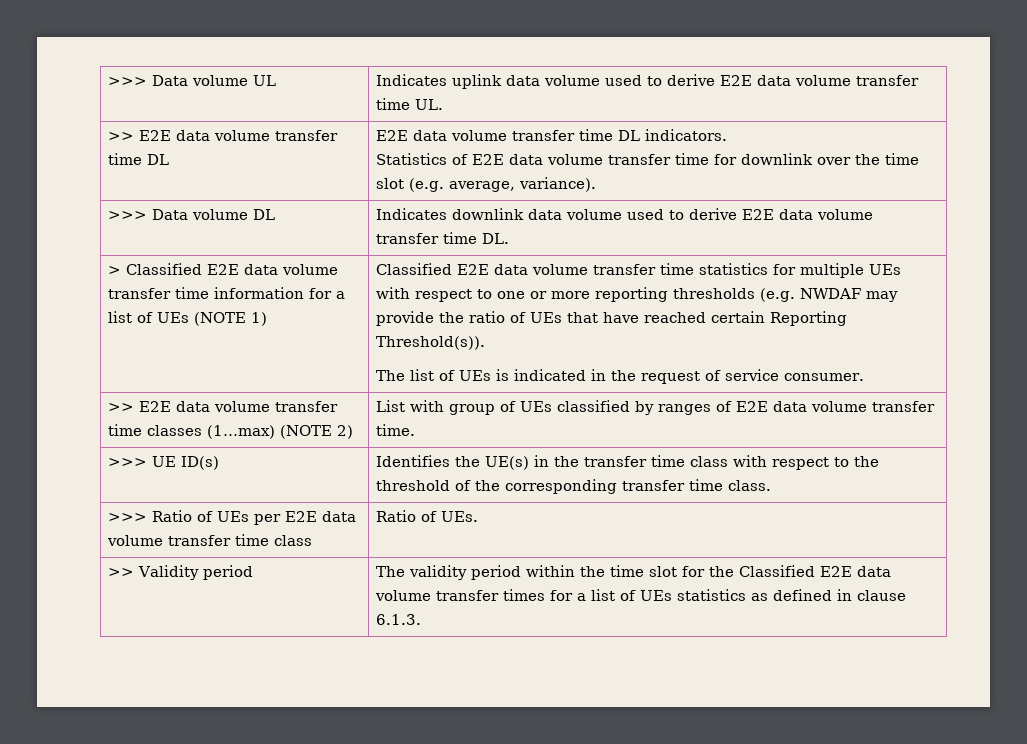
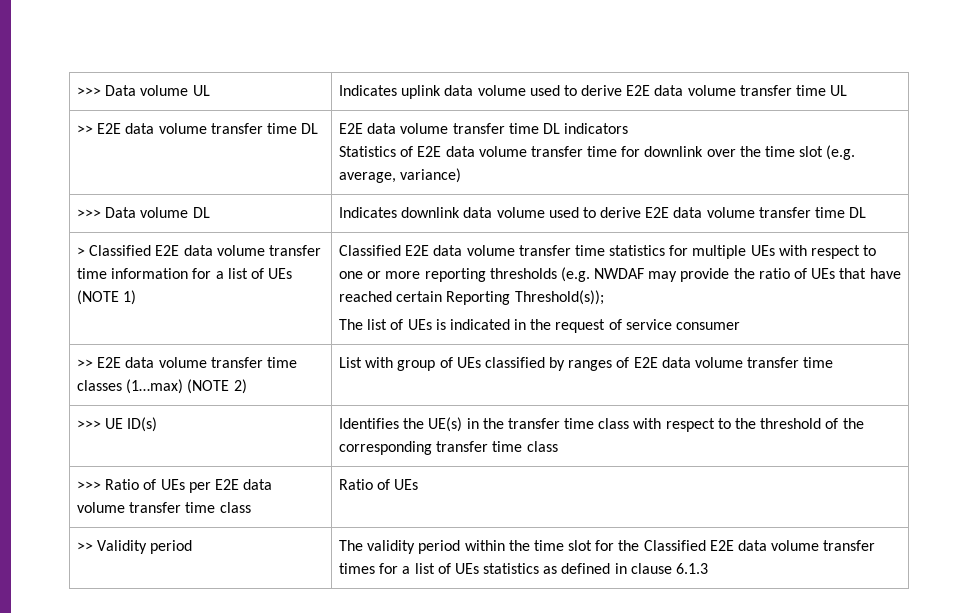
[415,99,444,110] UL. -> [830,85,848,96] UL
[645,129,728,141] indicators. -> [564,123,629,134] indicators
[519,177,597,192] variance). -> [400,168,462,183] variance)
[482,233,510,244] DL. -> [849,207,867,218] DL
[376,336,486,350] Threshold(s)). -> [514,290,604,305] Threshold(s));
[784,373,865,381] consumer. -> [676,322,741,330] consumer
[376,424,416,436] time. -> [803,357,834,368] time
[728,480,772,491] class. -> [526,441,558,452] class
[441,511,479,522] UEs. -> [394,479,419,490] UEs
[376,614,422,625] 6.1.3. -> [676,563,709,574] 6.1.3

